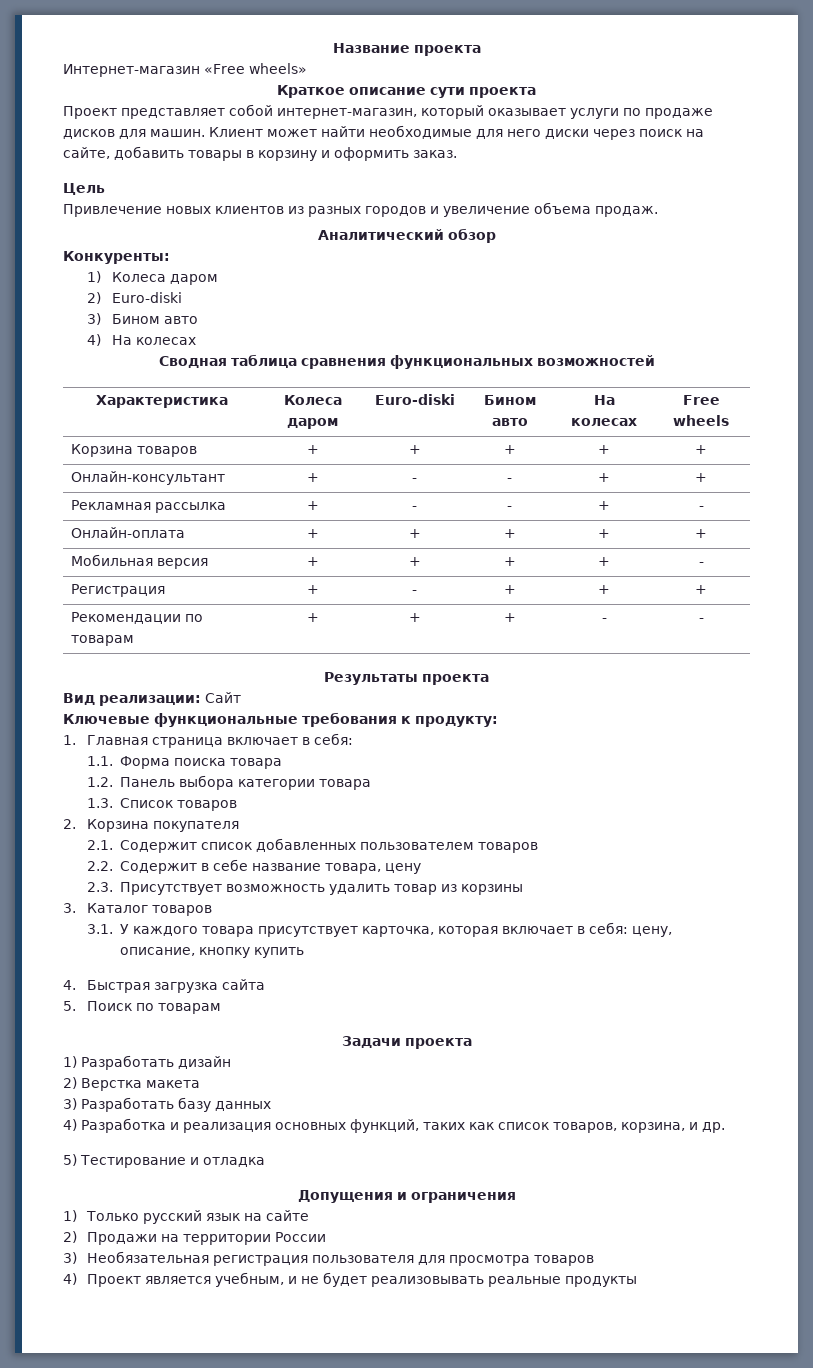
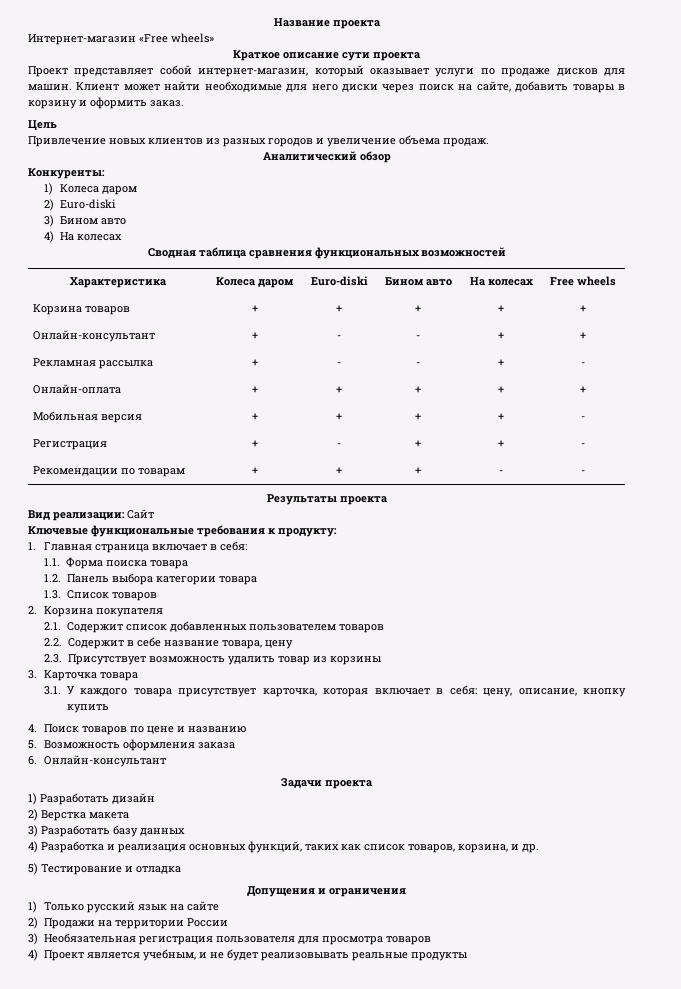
[695,585,707,594] + -> [580,443,585,447] -
[87,903,213,916] Каталог товаров -> [44,670,139,681] Карточка товара
[87,979,266,993] [63,1001,222,1014] Быстрая загрузка сайта // 5. Поиск по товарам -> [44,724,247,735] [28,739,236,751] [28,755,167,767] Поиск товаров по цене и названию // 5. Возможность оформления заказа // 6. Онлайн-консультант

